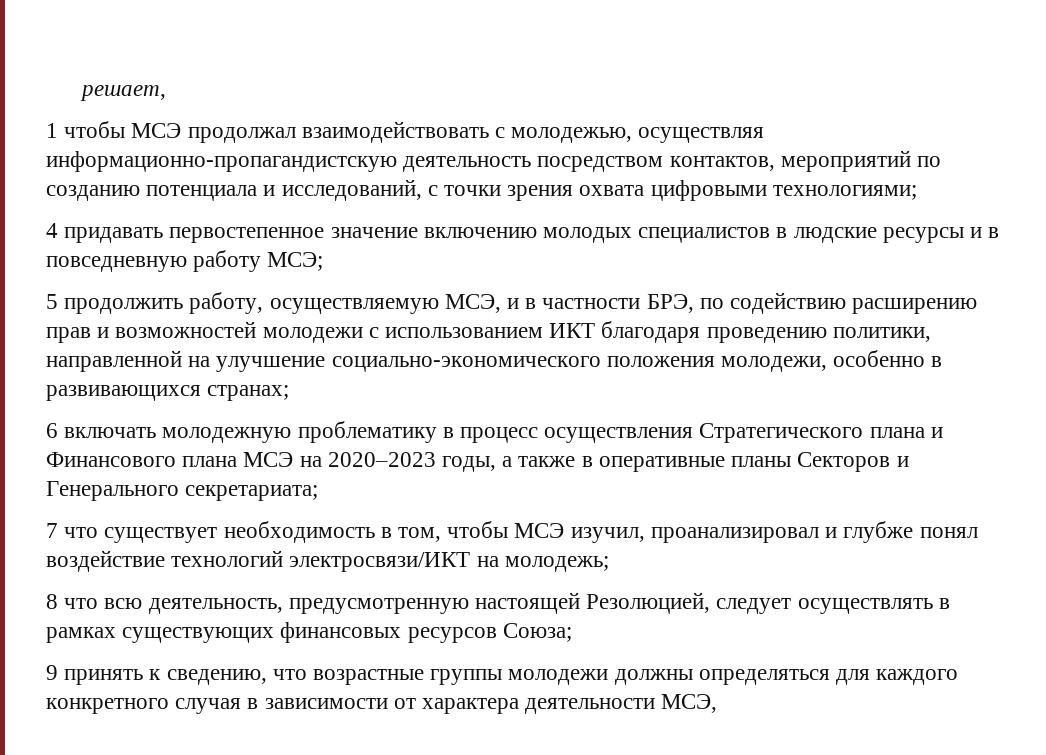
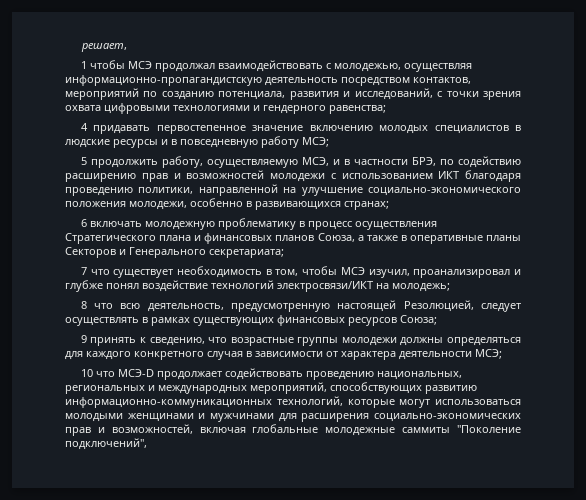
[146,185,258,201] потенциала -> [218,91,339,100] потенциала, развития
[772,185,917,200] технологиями; -> [173,105,386,114] технологиями и гендерного равенства;
[46,452,497,472] Финансового плана МСЭ на 2020–2023 годы, -> [204,233,355,244] финансовых планов Союза,
[661,694,718,713] МСЭ, -> [475,349,502,359] [80,368,462,380] [65,382,477,394] [65,396,521,408] [65,413,521,422] [65,424,521,436] [65,438,147,450] МСЭ; // 10 что МСЭ-D продолжает содействовать проведению национальных, региональных и международных мероприятий, способствующих развитию информационно-коммуникационных технологий, которые могут использоваться молодыми женщинами и мужчинами для расширения социально-экономических прав и возможностей, включая глобальные молодежные саммиты "Поколение подключений",

